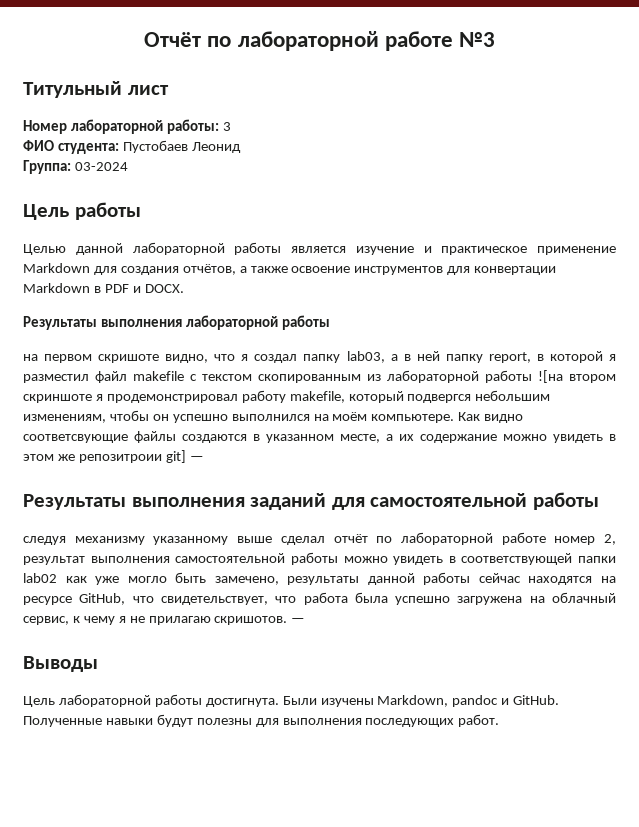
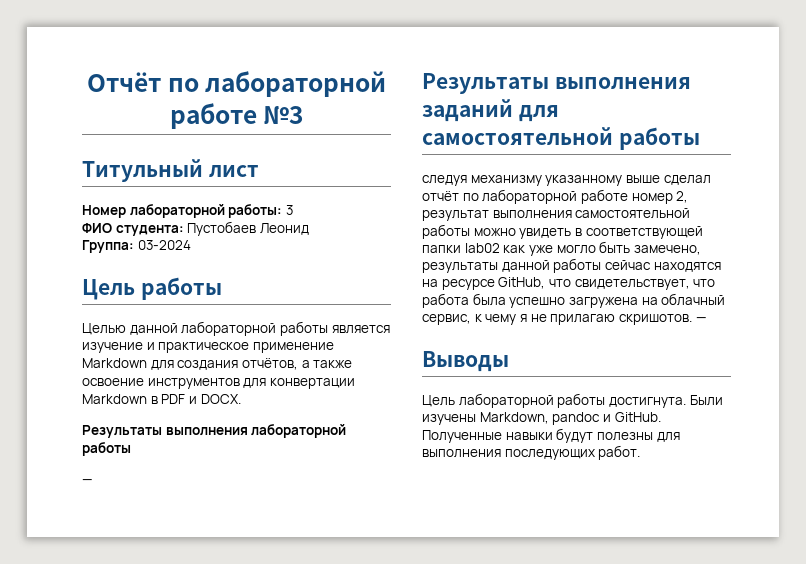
[23,351,616,363] [23,370,616,383] [23,390,551,403] [23,410,524,423] [23,431,616,443] [23,450,186,463] на первом скришоте видно, что я создал папку lab03, а в ней папку report, в которой я разместил файл makefile с текстом скопированным из лабораторной работы ![на втором скриншоте я продемонстрировал работу makefile, который подвергся небольшим изменениям, чтобы он успешно выполнился на моём компьютере. Как видно соответсвующие файлы создаются в указанном месте, а их содержание можно увидеть в этом же репозитроии git] -> (131, 449) none

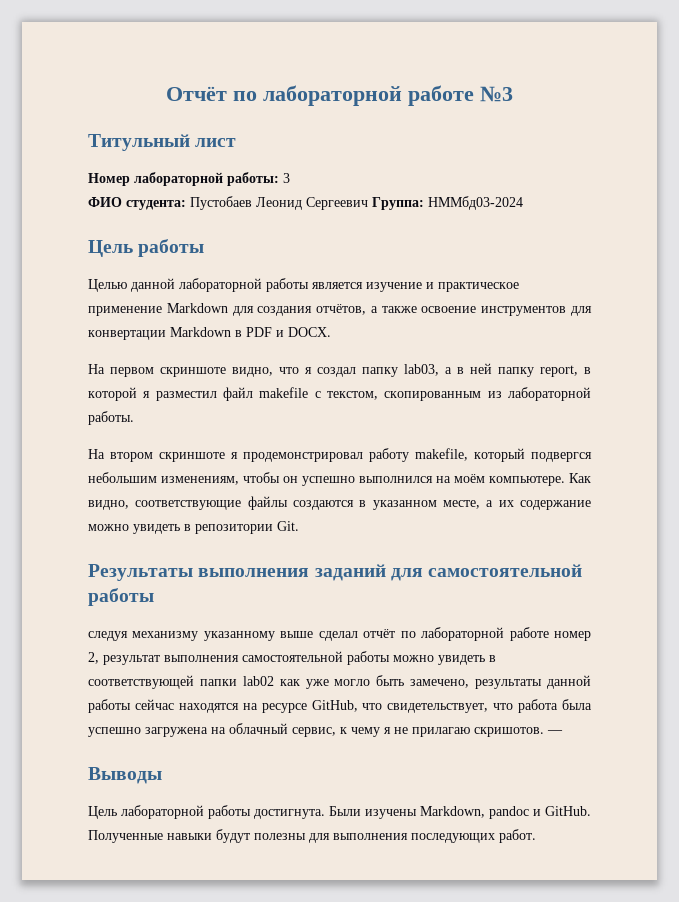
[82,240,191,253] // Группа: 03-2024 -> [306,196,523,210] Сергеевич Группа: НММбд03-2024
[82,424,347,438] [82,442,131,456] [82,479,93,484] Результаты выполнения лабораторной работы // — -> [88,363,591,377] [88,387,591,401] [88,411,134,425] [88,448,592,462] [88,472,591,486] [88,496,591,510] [88,521,299,534] На первом скриншоте видно, что я создал папку lab03, а в ней папку report, в которой я разместил файл makefile с текстом, скопированным из лабораторной работы. // На втором скриншоте я продемонстрировал работу makefile, который подвергся небольшим изменениям, чтобы он успешно выполнился на моём компьютере. Как видно, соответствующие файлы создаются в указанном месте, а их содержание можно увидеть в репозитории Git.

